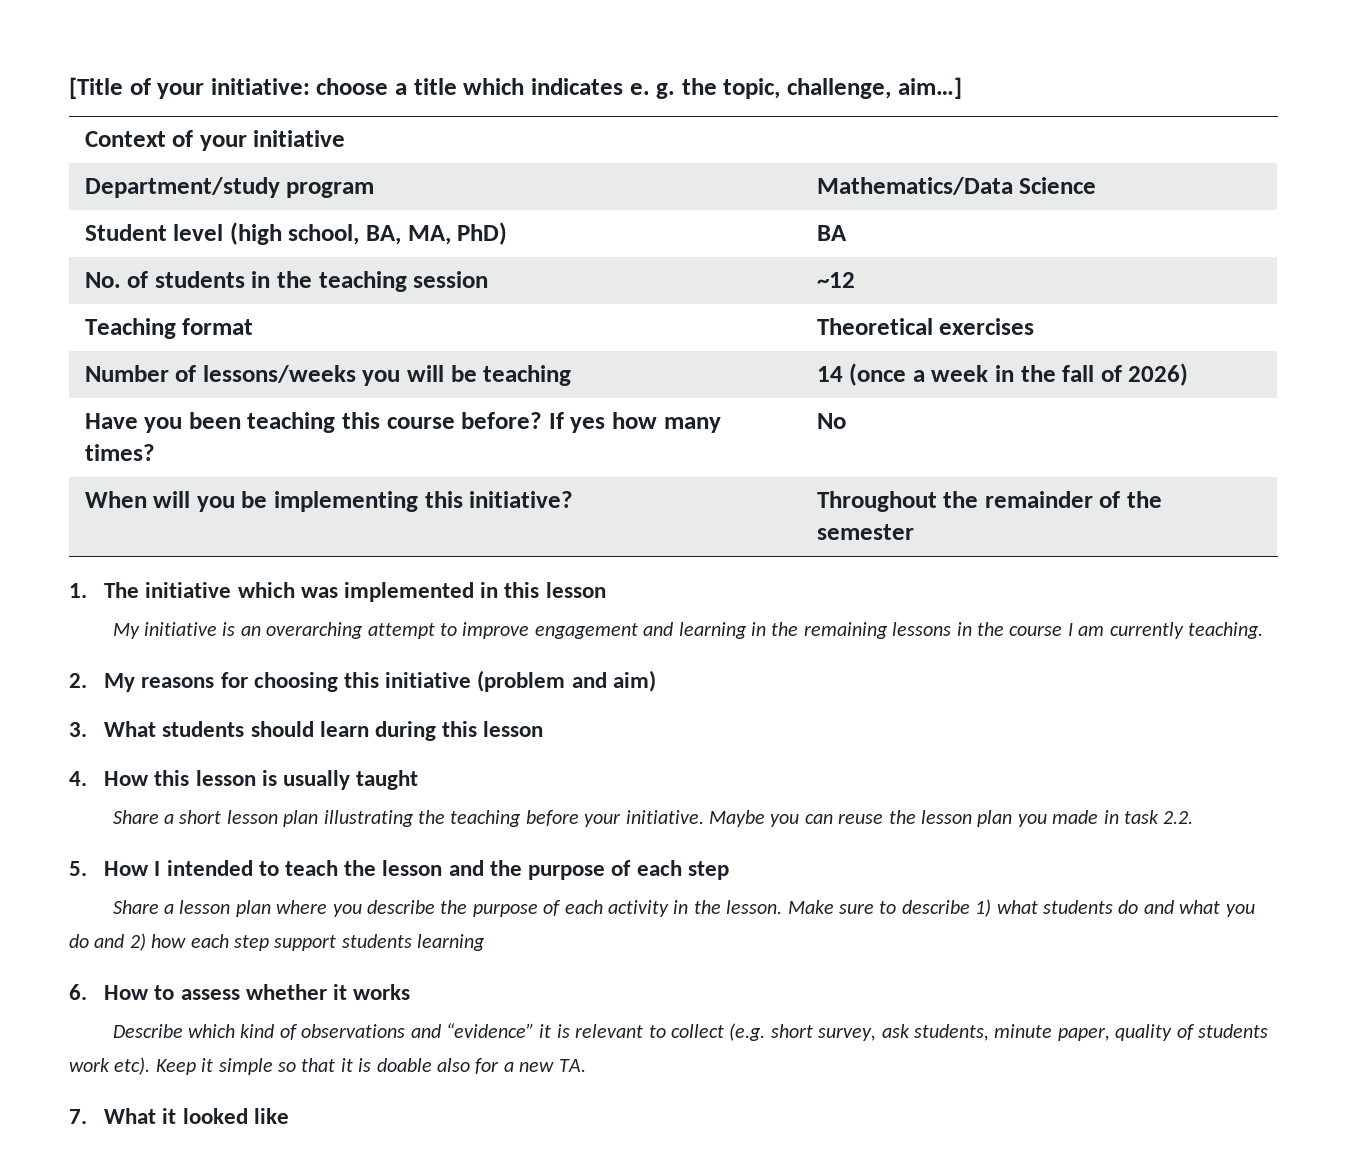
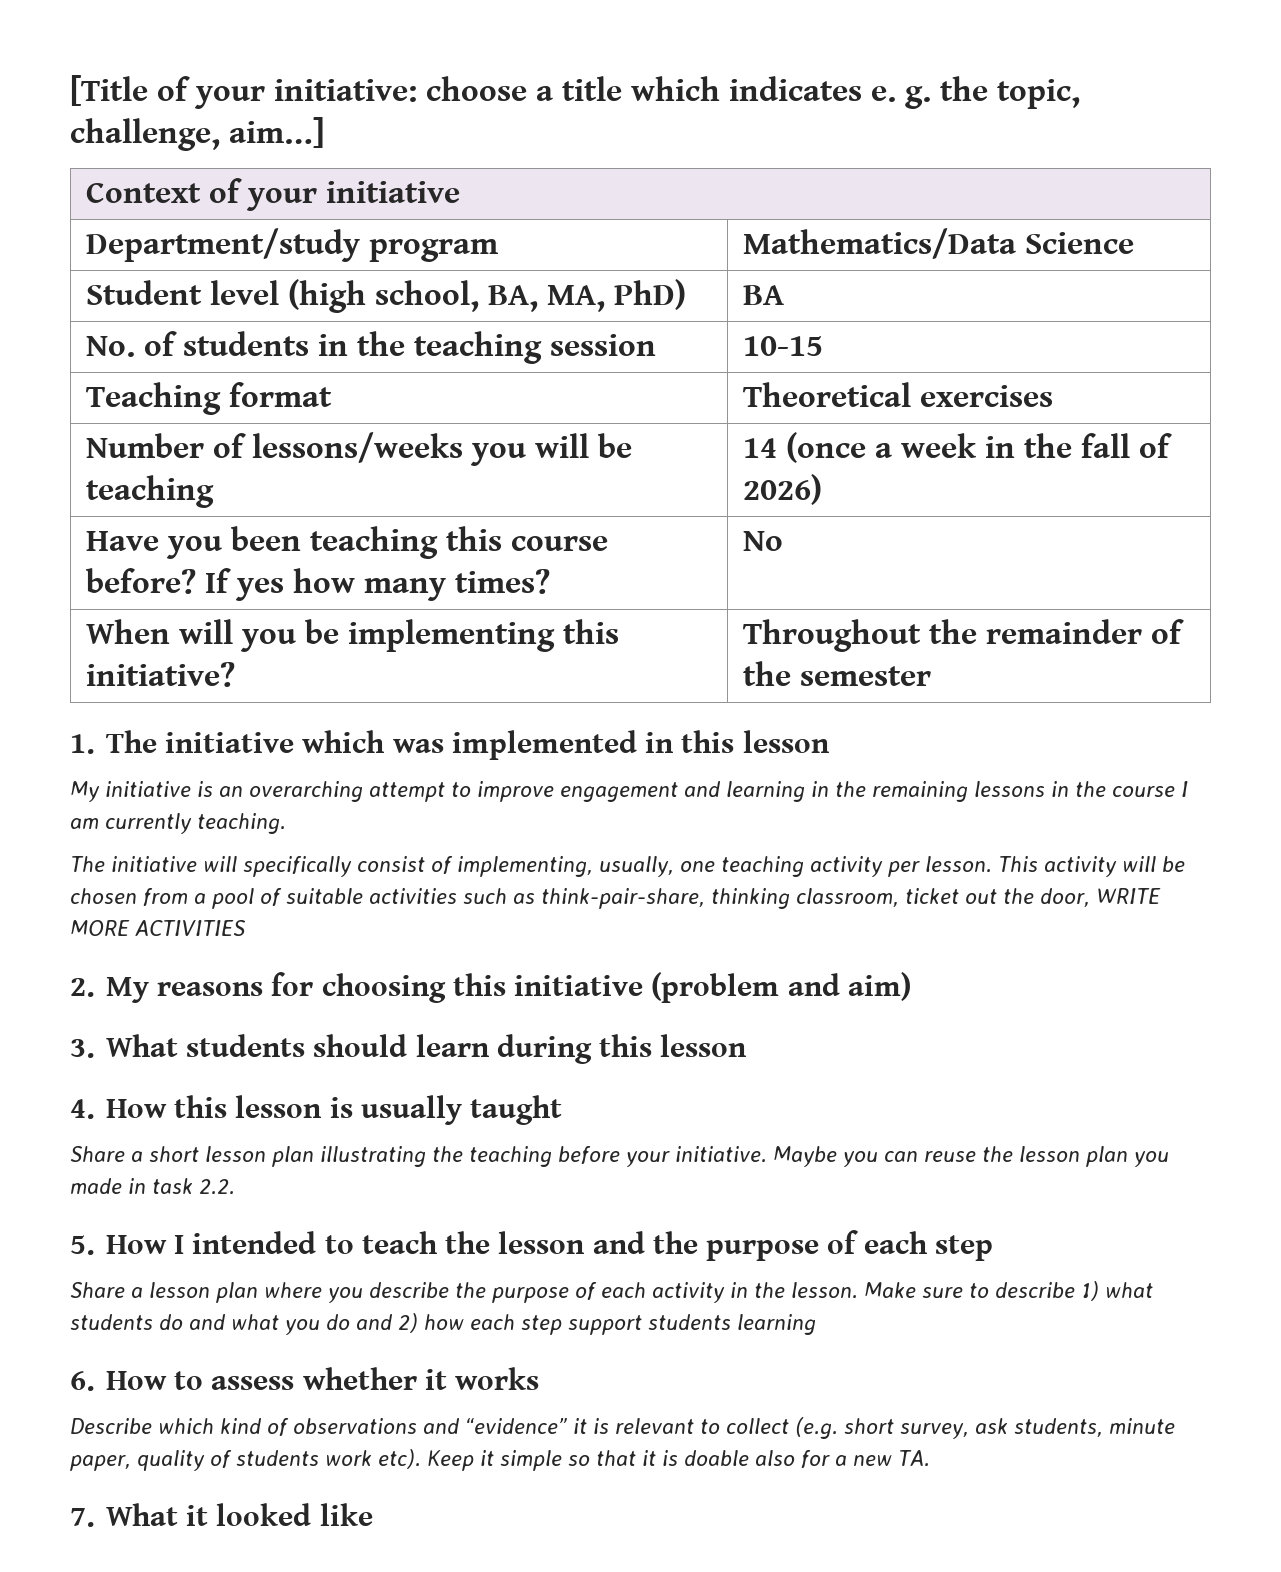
[816,272,855,288] ~12 -> [742,336,823,356] 10-15
(1263, 630) none -> [70,856,1185,877] [70,888,1161,909] [70,920,246,936] // The initiative will specifically consist of implementing, usually, one teaching activity per lesson. This activity will be chosen from a pool of suitable activities such as think-pair-share, thinking classroom, ticket out the door, WRITE MORE ACTIVITIES

